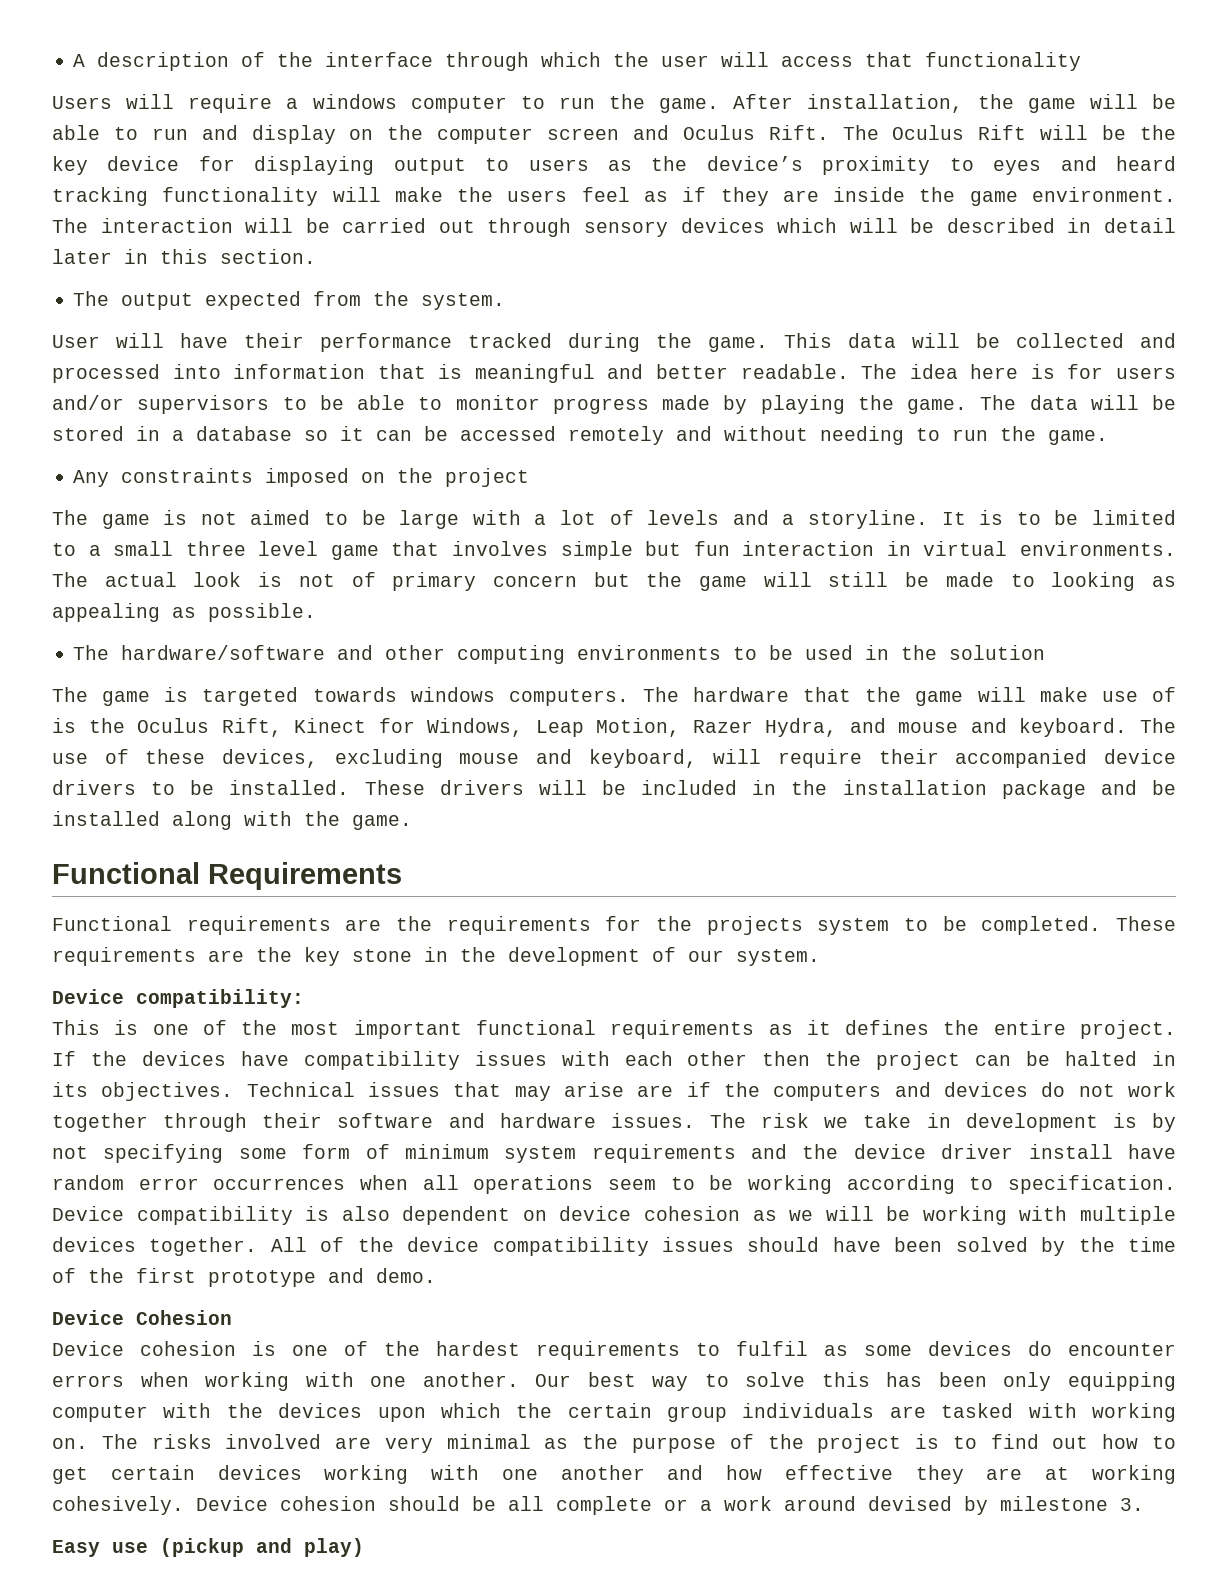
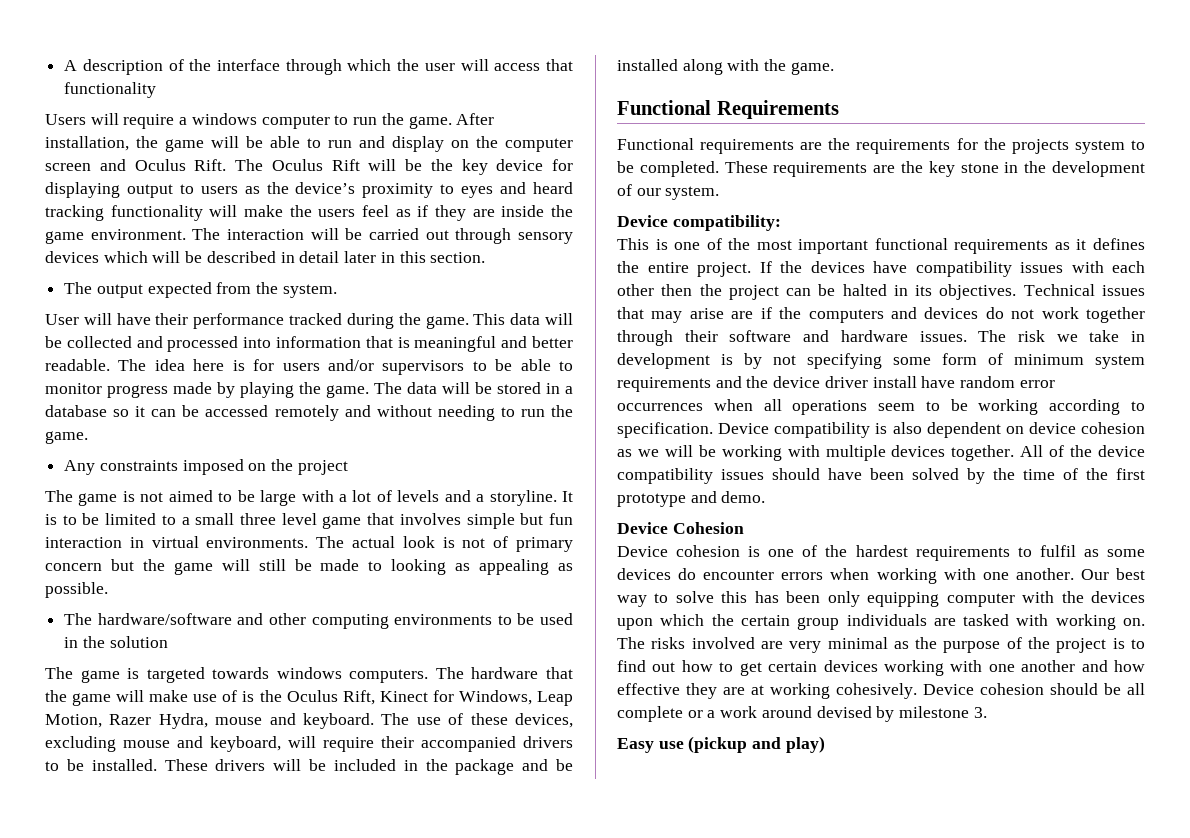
[849,718,886,733] and -> (208, 721) none
[1103,749,1176,764] device -> (516, 744) none
[842,780,987,795] installation -> (448, 765) none

